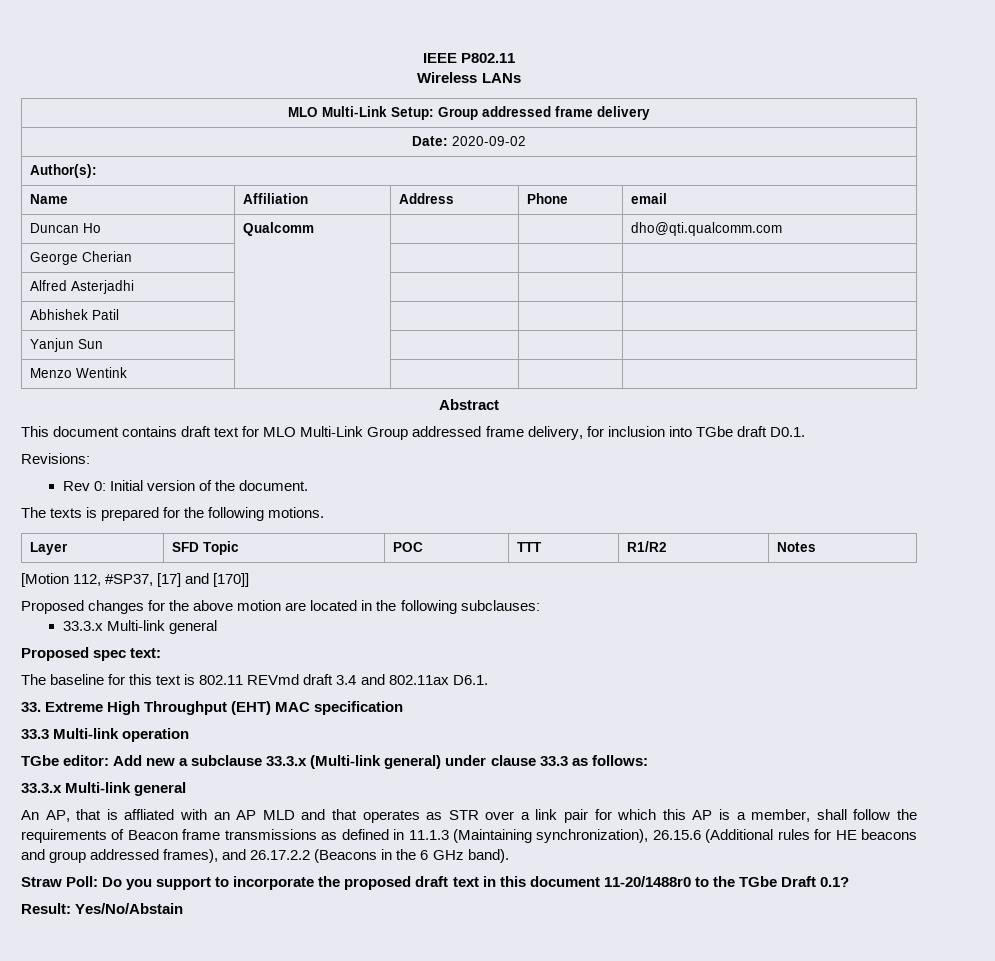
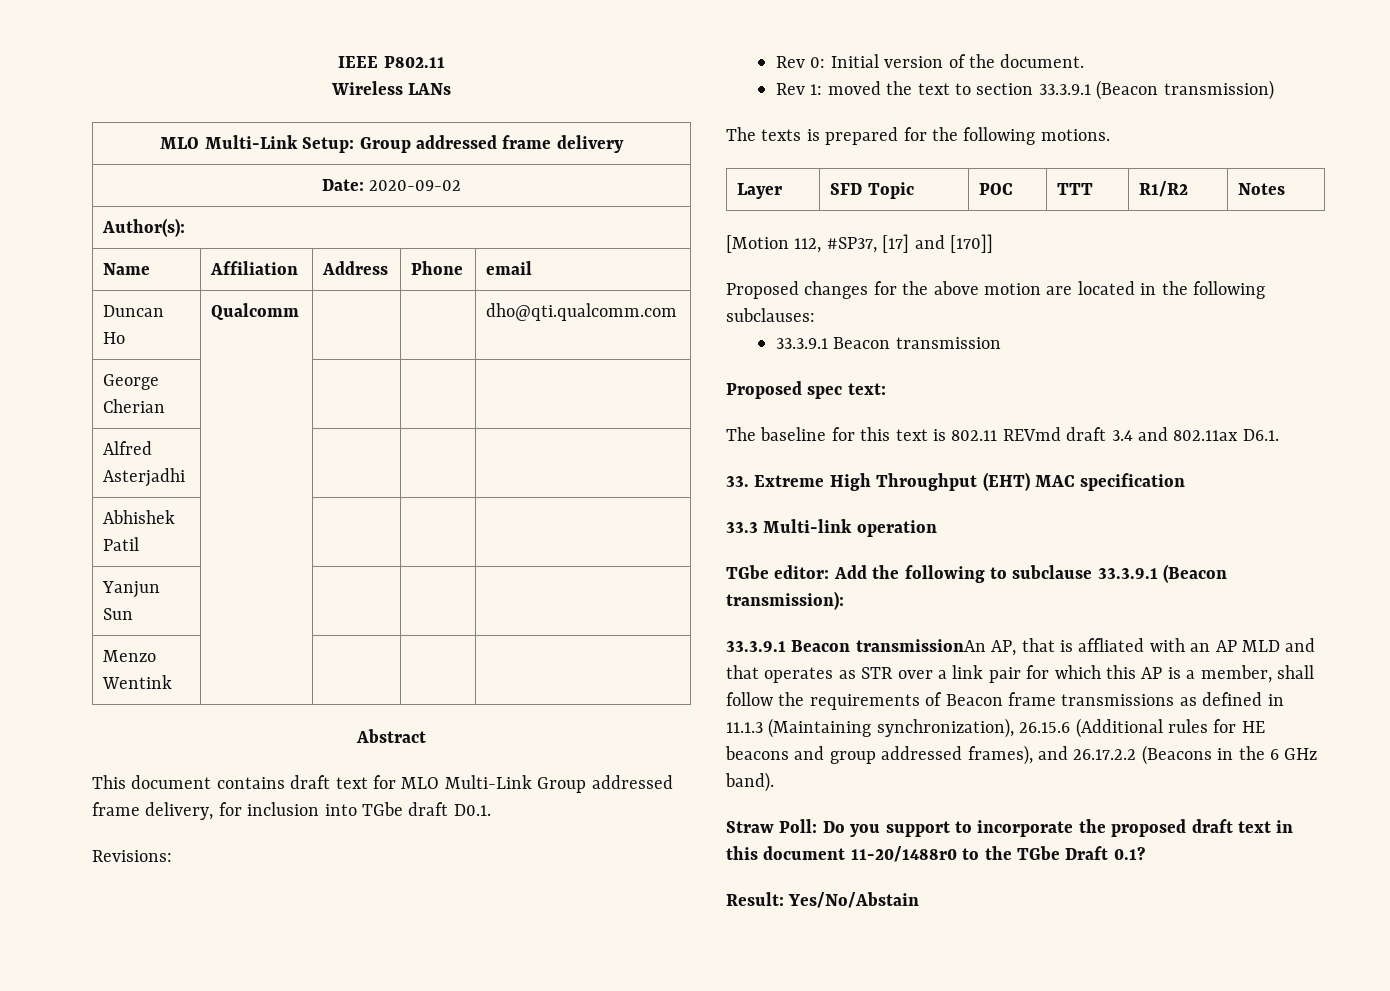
(309, 485) none -> [776,80,1274,100] // Rev 1: moved the text to section 33.3.9.1 (Beacon transmission)
[62,620,218,634] 33.3.x Multi-link general -> [776,337,1001,349] 33.3.9.1 Beacon transmission
[146,755,648,769] [21,782,187,796] [21,810,39,820] new a subclause 33.3.x (Multi-link general) under clause 33.3 as follows: // 33.3.x Multi-link general // An -> [872,564,1228,583] [726,591,844,610] [726,639,986,652] the following to subclause 33.3.9.1 (Beacon transmission): // 33.3.9.1 Beacon transmissionAn

